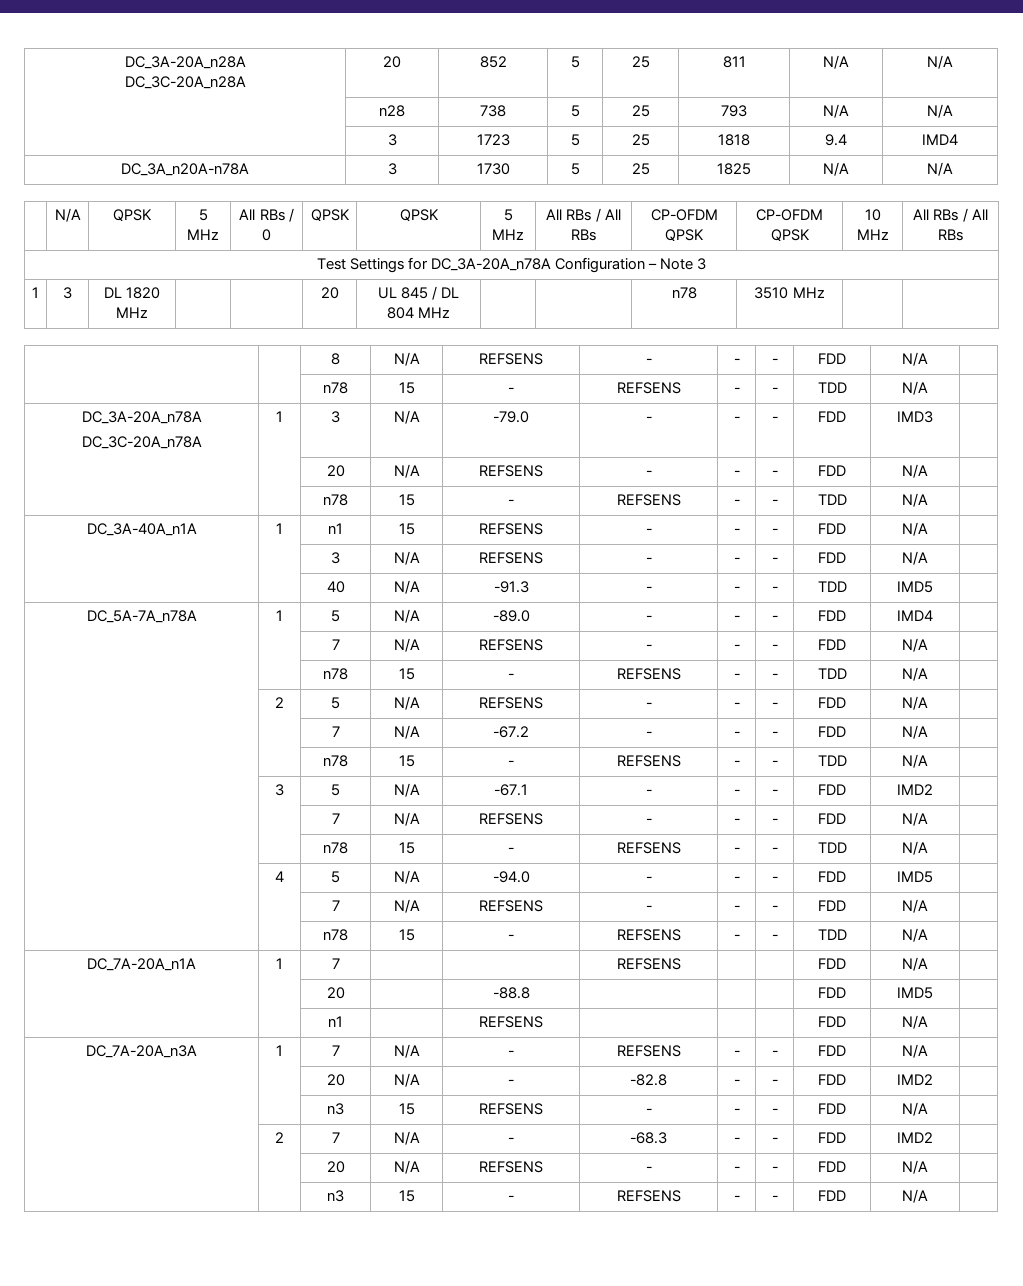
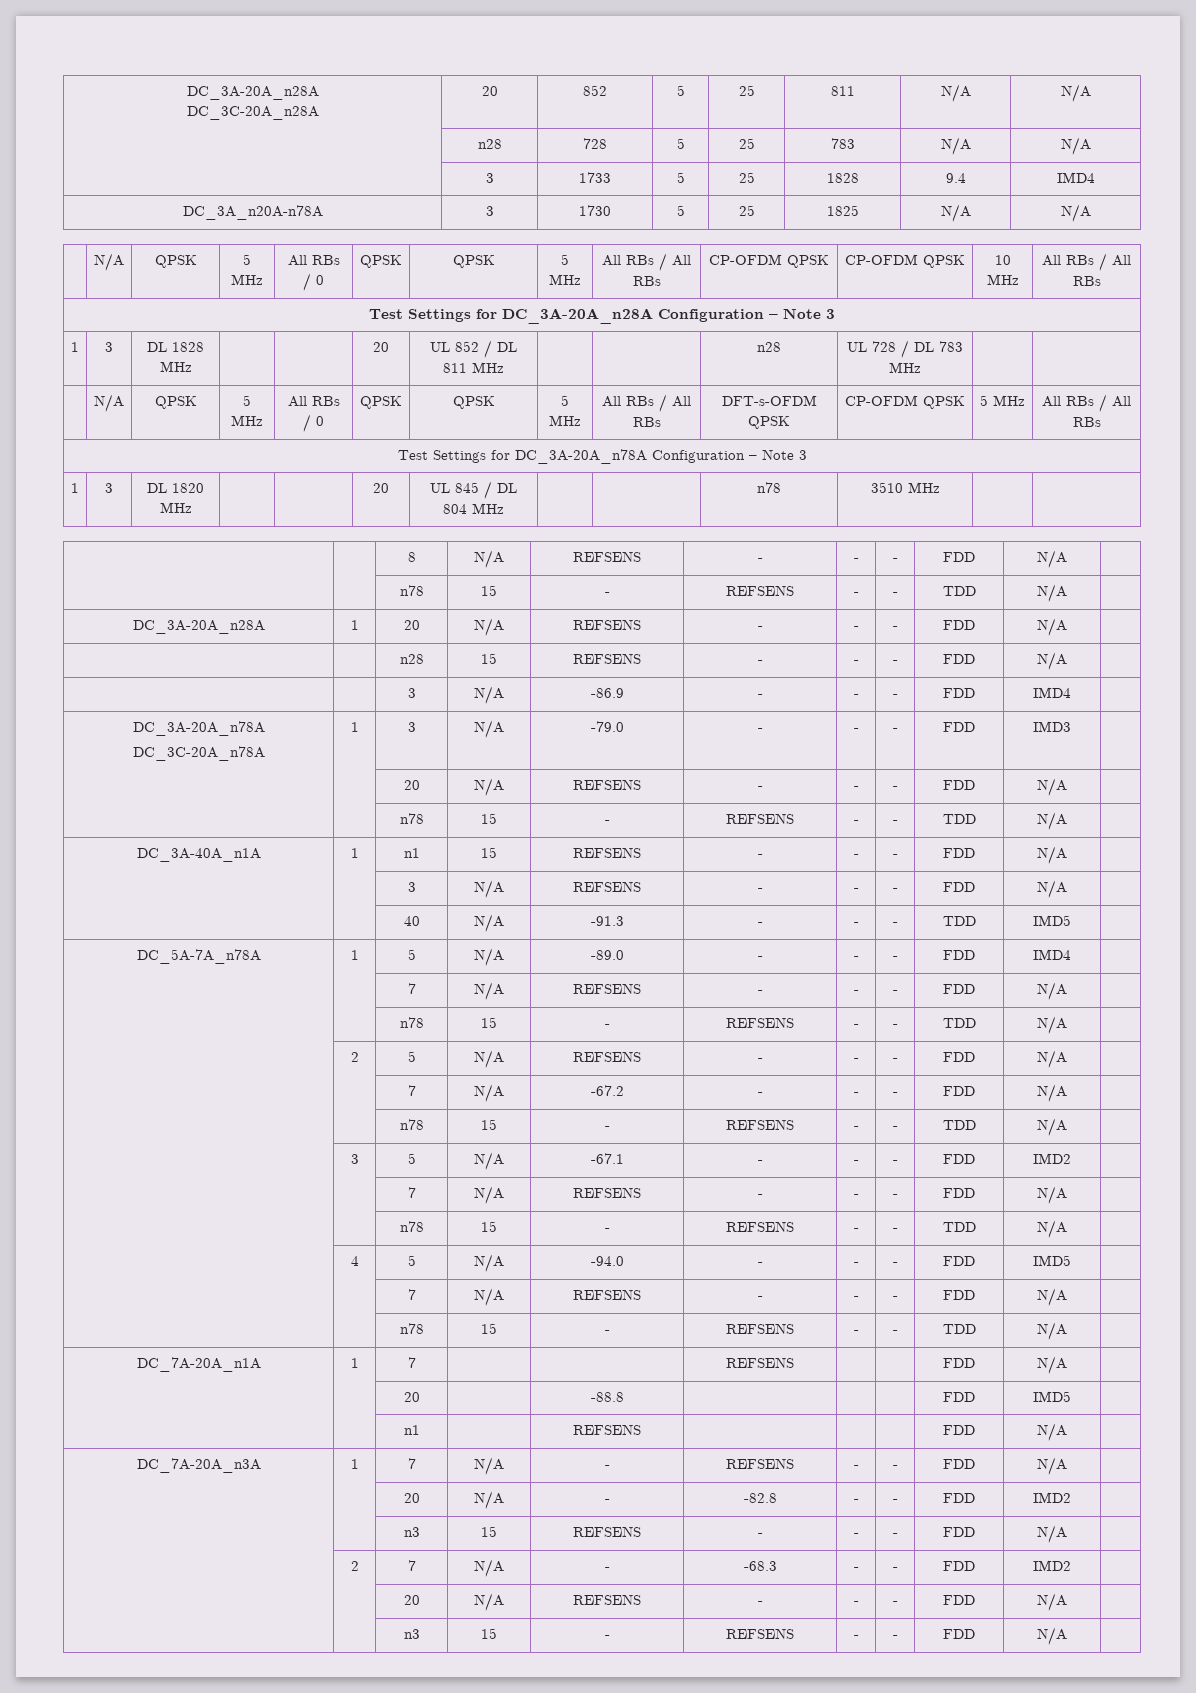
[480,105,506,117] [570,105,580,117] [631,105,650,117] [721,105,747,117] 738 | 5 | 25 | 793 -> [583,138,607,149] [676,138,685,149] [738,138,755,149] [830,138,855,149] 728 | 5 | 25 | 783
[476,134,510,146] [570,134,580,146] [631,134,650,146] [718,134,750,146] 1723 | 5 | 25 | 1818 -> [579,172,611,183] [676,172,685,183] [738,172,755,183] [826,173,859,183] 1733 | 5 | 25 | 1828
(963, 235) none -> [368,308,835,324] [71,342,79,352] [105,342,113,352] [147,342,204,352] [159,361,192,372] [373,342,389,352] [430,340,517,358] [443,362,504,373] [757,342,781,352] [847,340,964,358] [889,362,921,373] [94,394,124,412] [154,396,197,409] [243,395,251,406] [231,415,263,426] [287,396,340,407] [303,414,324,432] [360,396,402,409] [452,396,495,409] [561,395,569,406] [549,415,581,426] [602,394,692,412] [632,417,661,427] [721,395,817,406] [748,416,790,429] [845,395,966,409] [980,395,1025,406] [1042,394,1131,412] [1072,417,1101,427] // Test Settings for DC_3A-20A_n28A Configuration – Note 3 // 1 | 3 | DL 1828 MHz | | | 20 | UL 852 / DL 811 MHz | | | n28 | UL 728 / DL 783 MHz | | // | N/A | QPSK | 5 MHz | All RBs / 0 | QPSK | QPSK | 5 MHz | All RBs / All RBs | DFT-s-OFDM QPSK | CP-OFDM QPSK | 5 MHz | All RBs / All RBs
(928, 388) none -> [132,620,265,634] [350,620,359,630] [403,620,420,630] [474,618,504,636] [573,619,641,630] [757,626,763,630] [853,626,859,630] [892,626,898,630] [943,620,975,630] [1037,618,1067,636] [399,654,424,664] [481,653,497,664] [573,653,641,664] [757,660,763,664] [853,660,859,664] [892,660,898,664] [943,654,975,664] [1037,652,1067,670] [407,688,416,698] [474,686,504,704] [590,688,624,698] [757,694,763,698] [853,694,859,698] [892,694,898,698] [943,688,975,698] [1033,687,1071,698] // DC_3A-20A_n28A | 1 | 20 | N/A | REFSENS | - | - | - | FDD | N/A | // | | n28 | 15 | REFSENS | - | - | - | FDD | N/A | // | | 3 | N/A | -86.9 | - | - | - | FDD | IMD4 |

